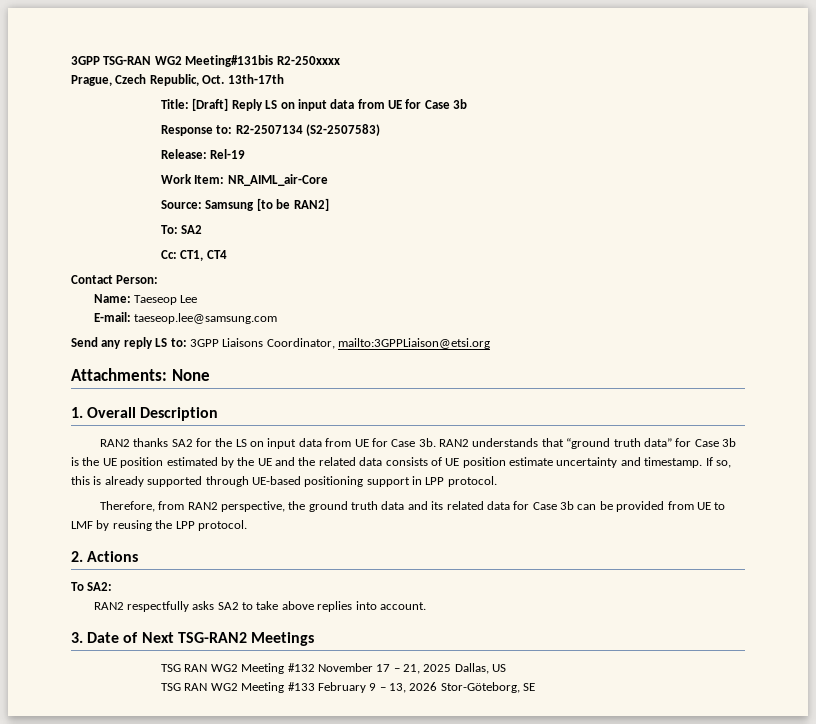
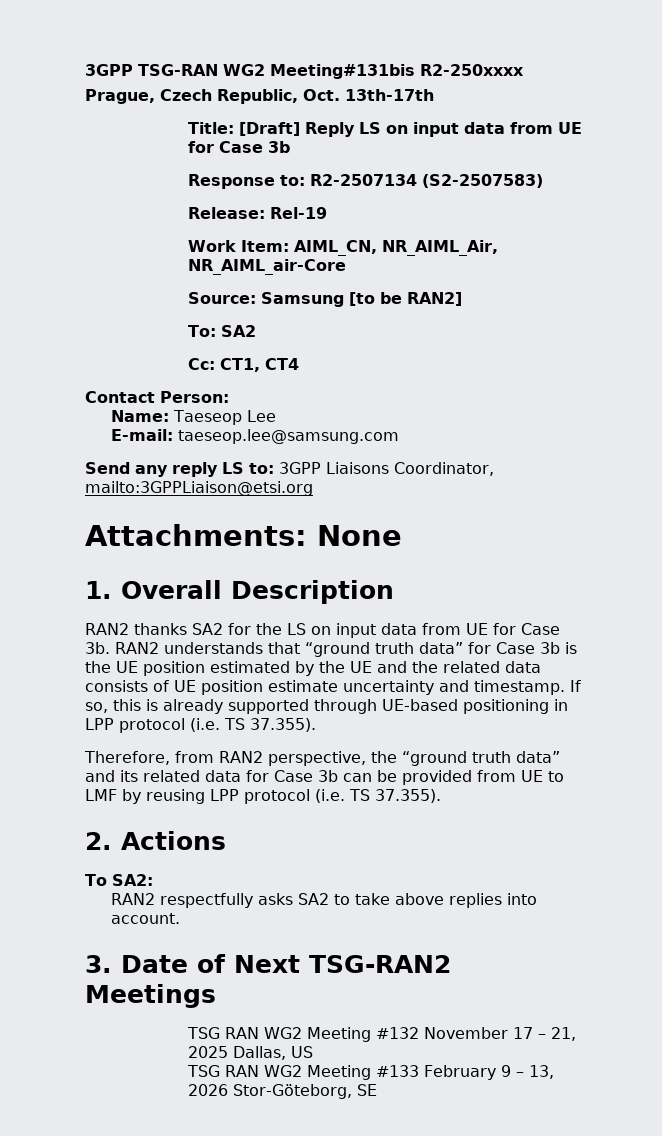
(225, 179) none -> [293,240,498,256] AIML_CN, NR_AIML_Air,
[366,477,410,487] support -> (549, 706) none
[447,476,497,487] protocol. -> [119,718,316,733] protocol (i.e. TS 37.355).
[308,501,405,512] ground truth data -> [402,751,560,766] “ground truth data”
[155,520,247,531] the LPP protocol. -> [210,789,441,804] LPP protocol (i.e. TS 37.355).

